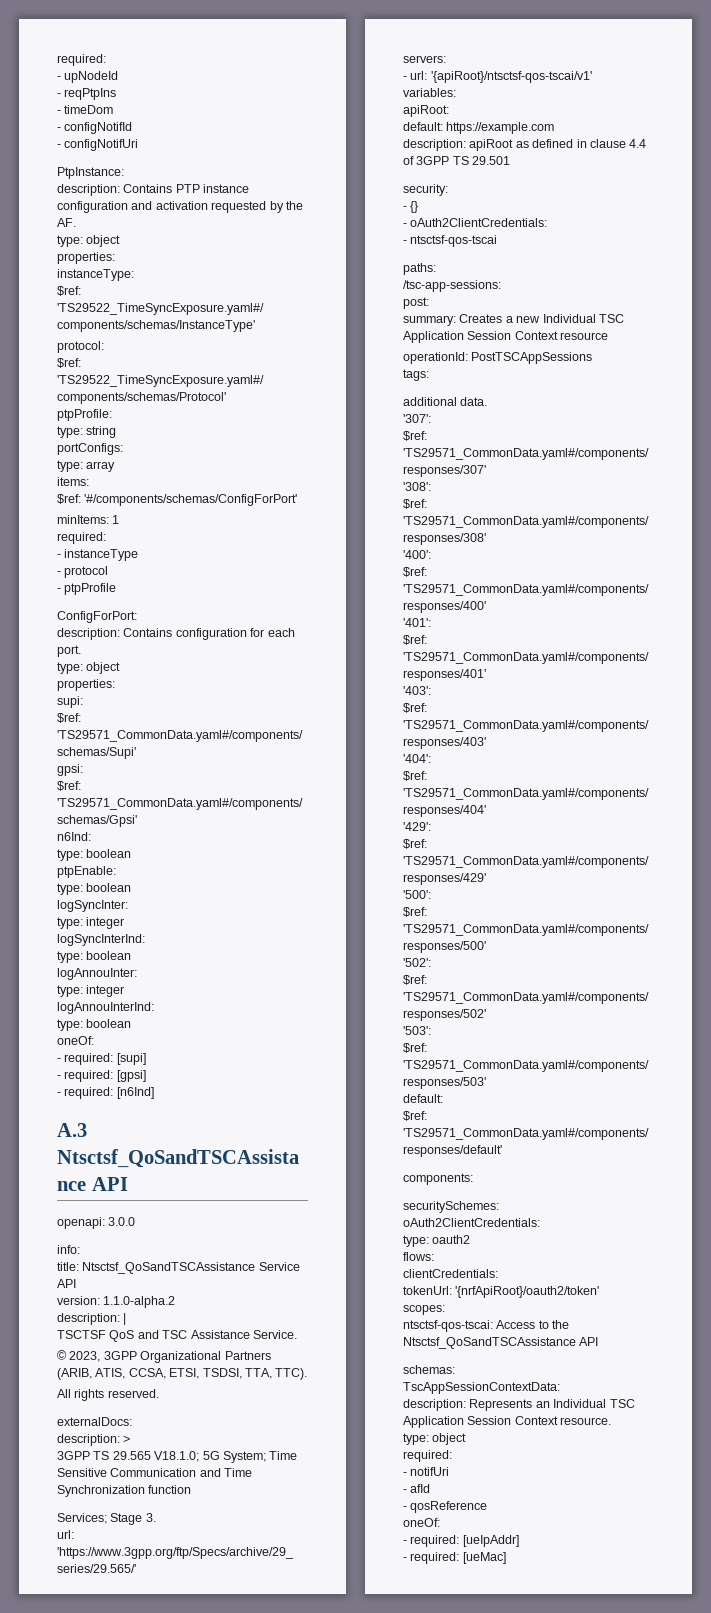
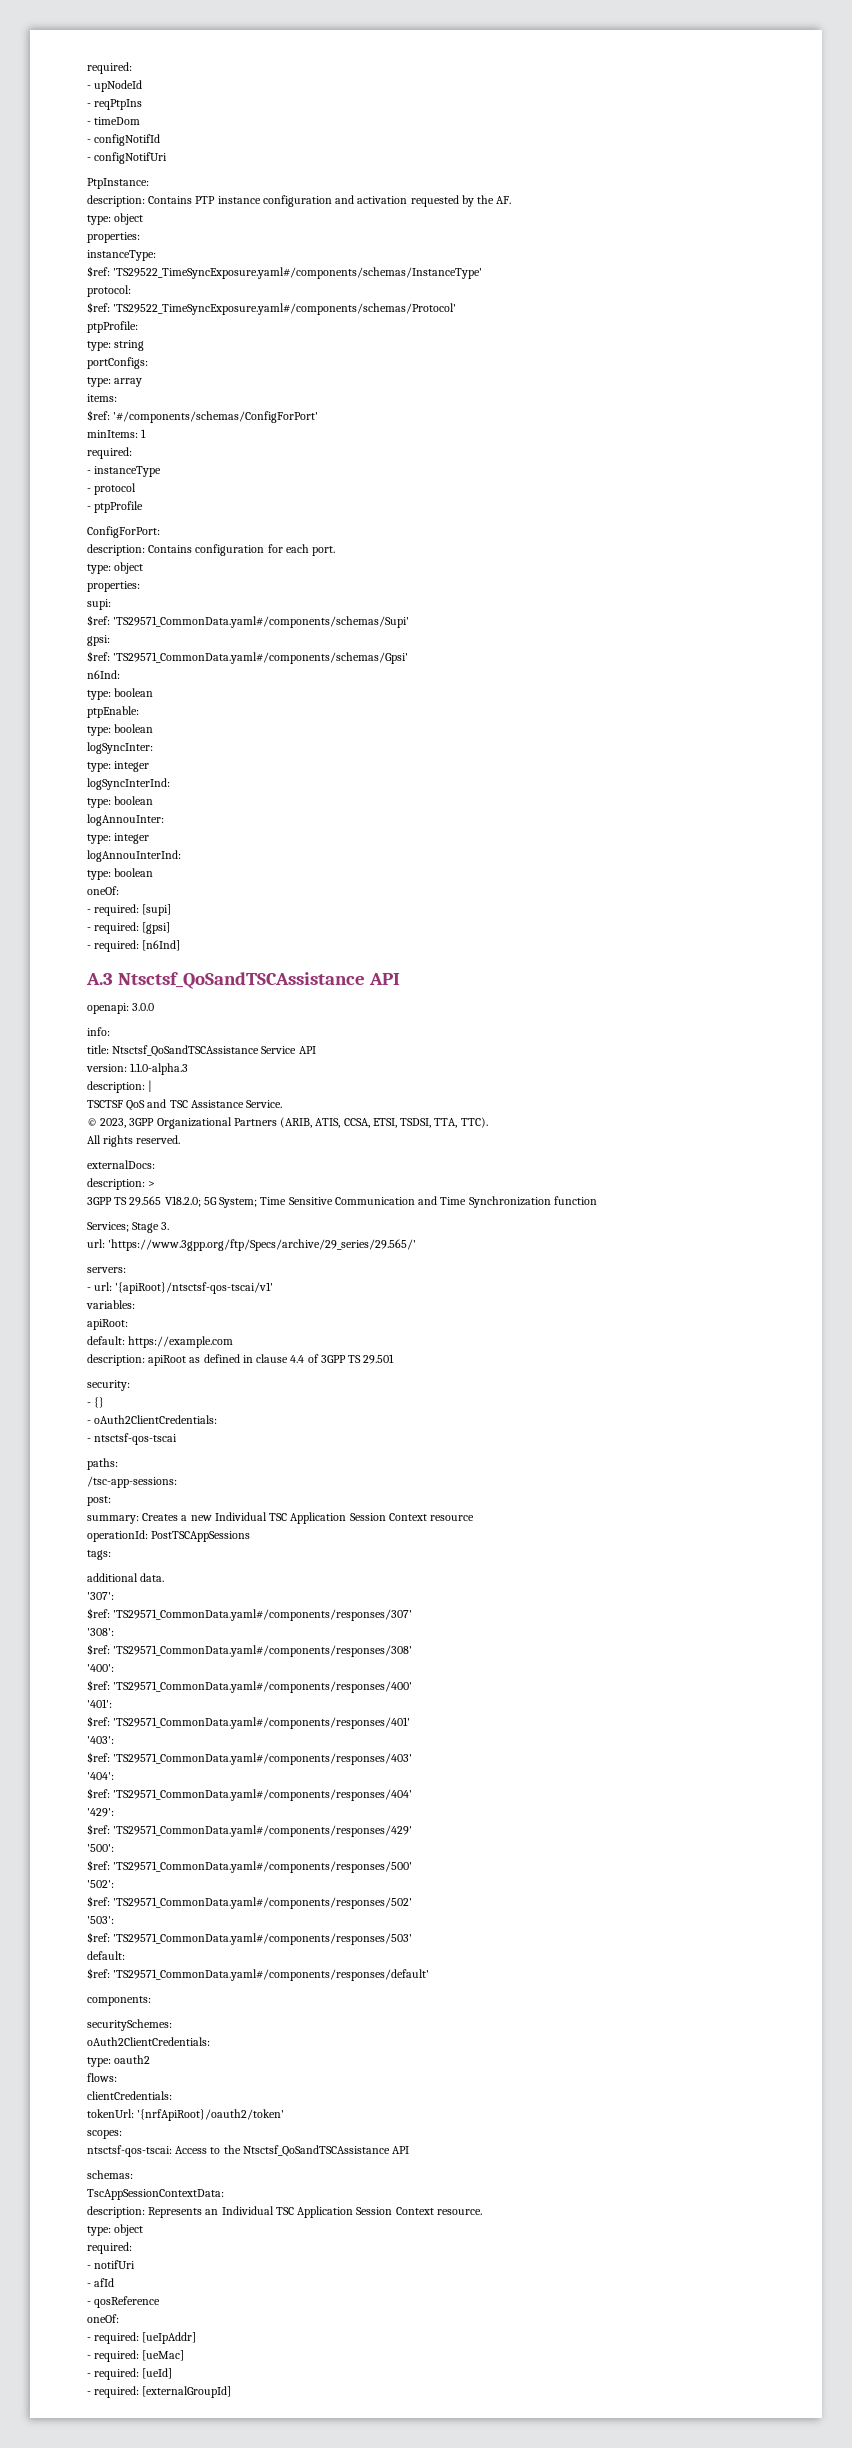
[103,1296,176,1308] 1.1.0-alpha.2 -> [130,1063,189,1075] 1.1.0-alpha.3
[154,1451,200,1462] V18.1.0; -> [164,1196,201,1207] V18.2.0;
(506, 1558) none -> [87,2368,173,2380] [87,2386,232,2398] // - required: [ueId] // - required: [externalGroupId]

